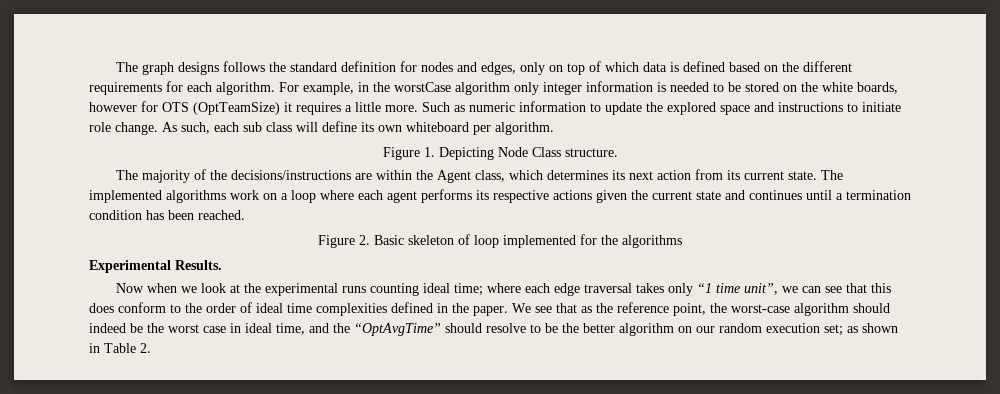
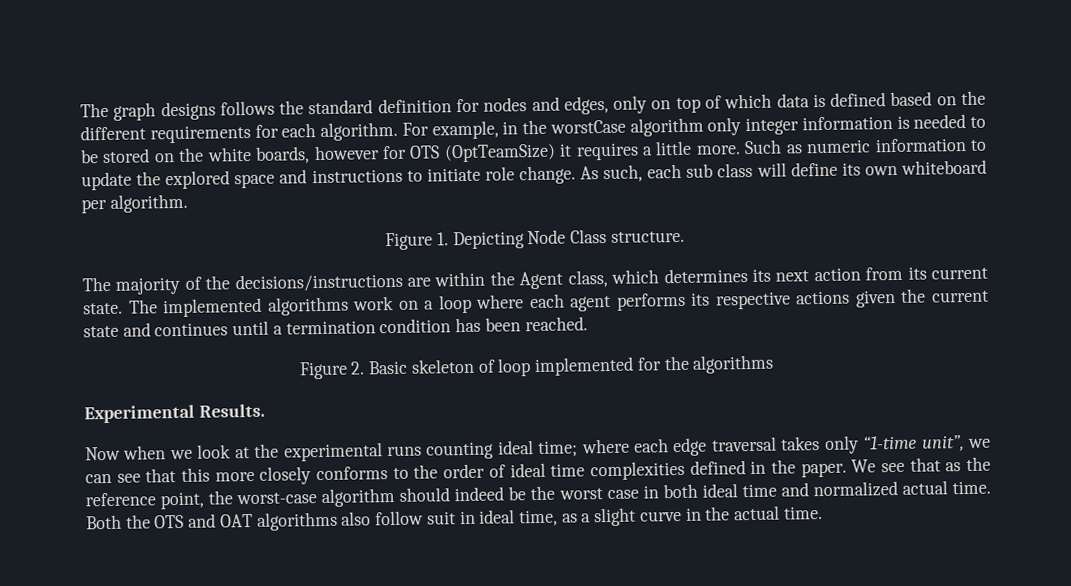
[697,283,741,293] “1 time -> [863,435,918,450] “1-time
[89,302,166,313] does conform -> [214,466,389,485] more closely conforms
[245,323,898,336] [89,343,151,353] ideal time, and the “OptAvgTime” should resolve to be the better algorithm on our random execution set; as shown in Table 2. -> [662,480,991,499] [86,505,823,531] both ideal time and normalized actual time. Both the OTS and OAT algorithms also follow suit in ideal time, as a slight curve in the actual time.

